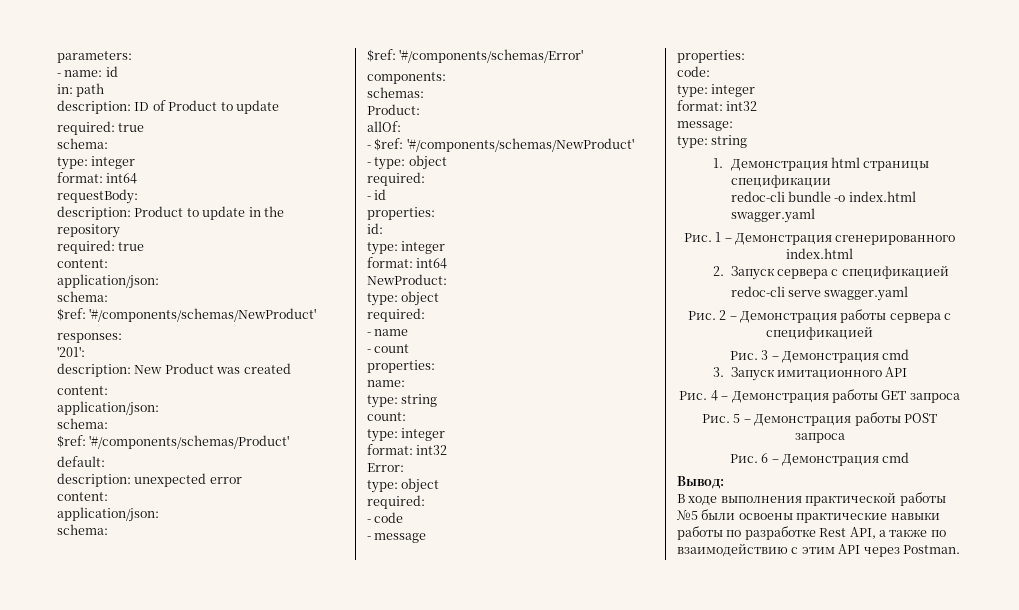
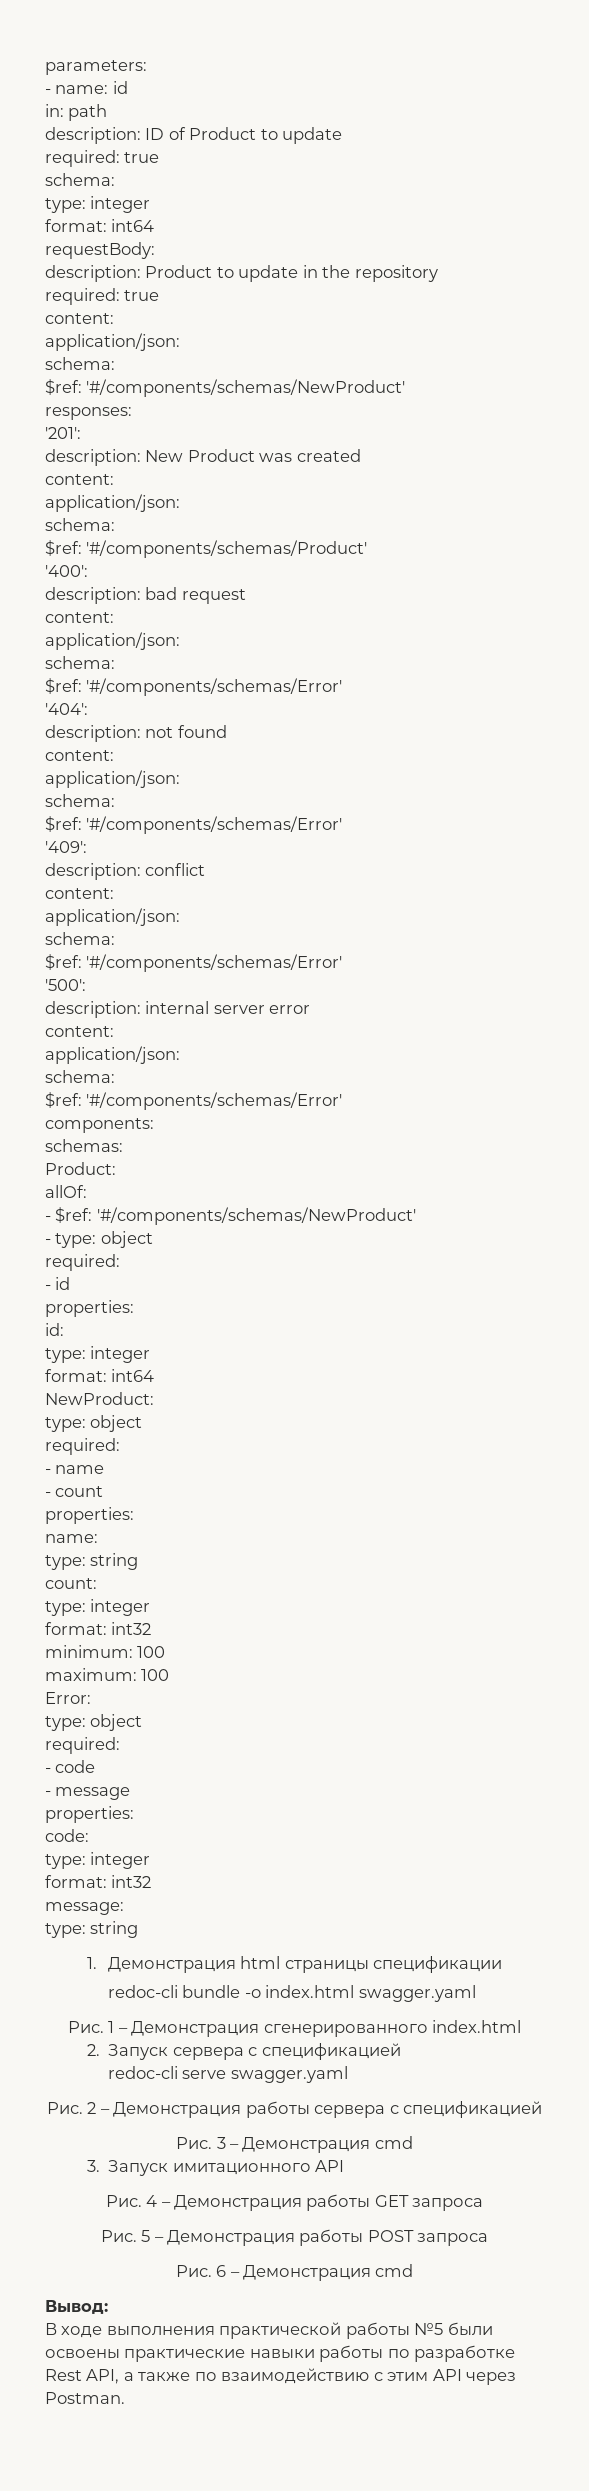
[57,456,105,467] [57,473,207,487] default: // description: unexpected -> [45,565,88,577] [45,587,246,604] [45,612,114,623] [45,632,180,650] [45,656,115,669] [45,678,343,696] [45,703,88,715] [45,725,227,742] [45,750,114,761] [45,770,180,788] [45,794,115,807] [45,816,343,834] [45,841,87,853] [45,863,206,880] [45,888,114,899] [45,908,180,926] [45,932,115,945] [45,954,343,972] [45,979,86,991] [45,1001,265,1018] '400': // description: bad request // content: // application/json: // schema: // $ref: '#/components/schemas/Error' // '404': // description: not found // content: // application/json: // schema: // $ref: '#/components/schemas/Error' // '409': // description: conflict // content: // application/json: // schema: // $ref: '#/components/schemas/Error' // '500': // description: internal server
(448, 450) none -> [45,1645,166,1658] [45,1668,170,1681] // minimum: 100 // maximum: 100

